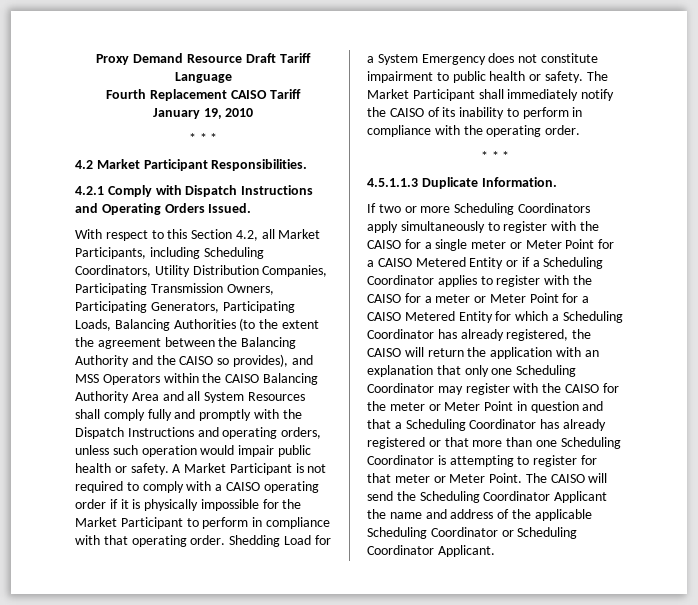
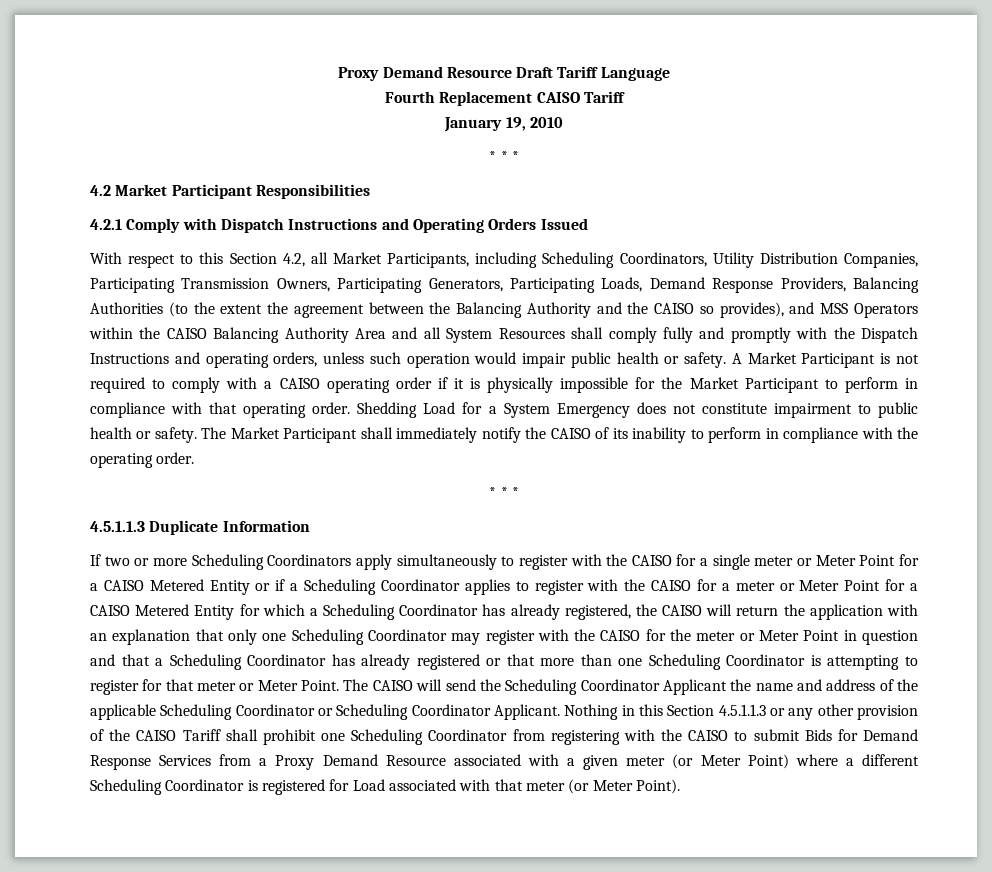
[211,159,308,171] Responsibilities. -> [255,184,370,199] Responsibilities
[208,203,252,213] Issued. -> [540,218,588,230] Issued
(111, 325) none -> [649,277,846,293] Demand Response Providers,
[481,177,557,187] Information. -> [222,520,310,532] Information
(495, 551) none -> [564,704,919,720] [90,729,918,745] [90,754,920,770] [90,779,680,795] Nothing in this Section 4.5.1.1.3 or any other provision of the CAISO Tariff shall prohibit one Scheduling Coordinator from registering with the CAISO to submit Bids for Demand Response Services from a Proxy Demand Resource associated with a given meter (or Meter Point) where a different Scheduling Coordinator is registered for Load associated with that meter (or Meter Point).

